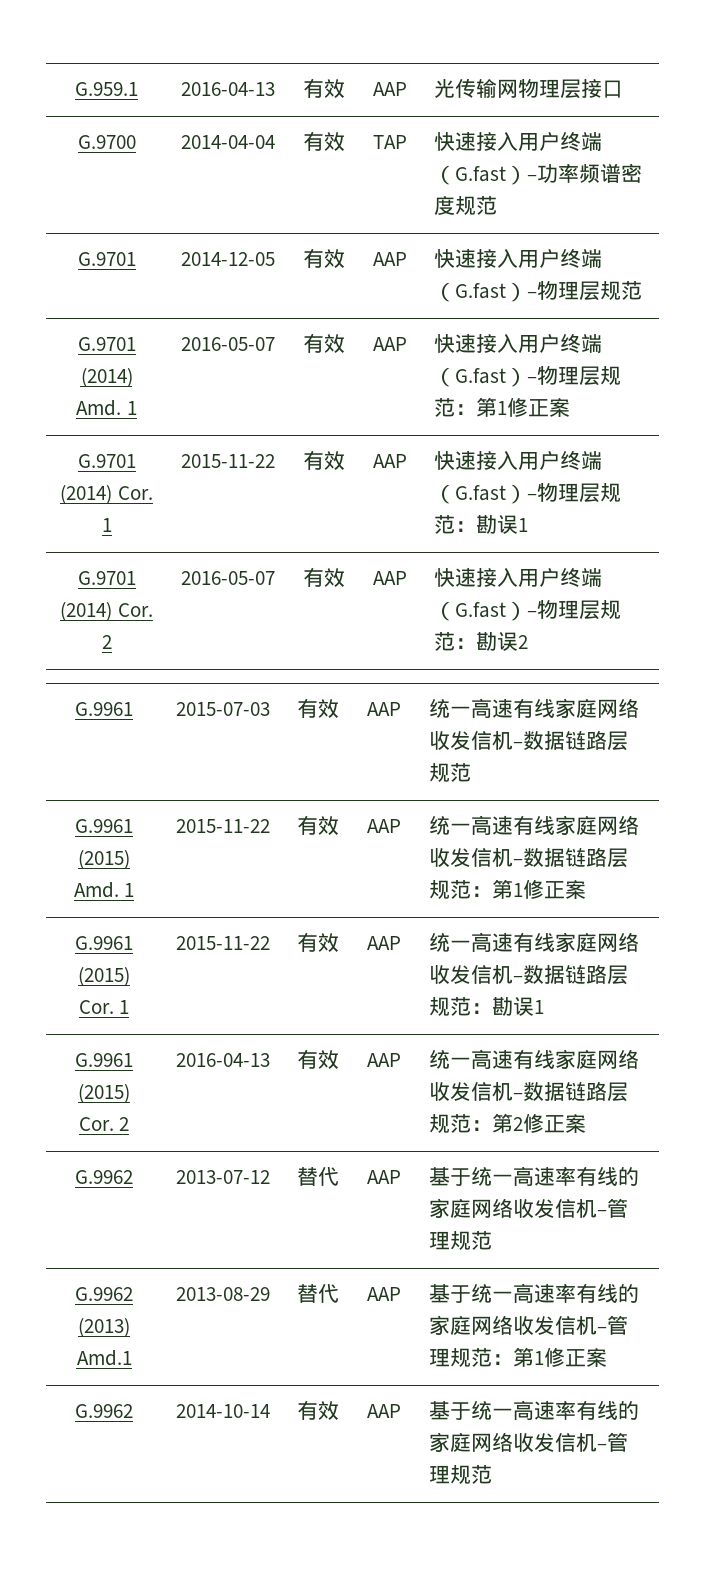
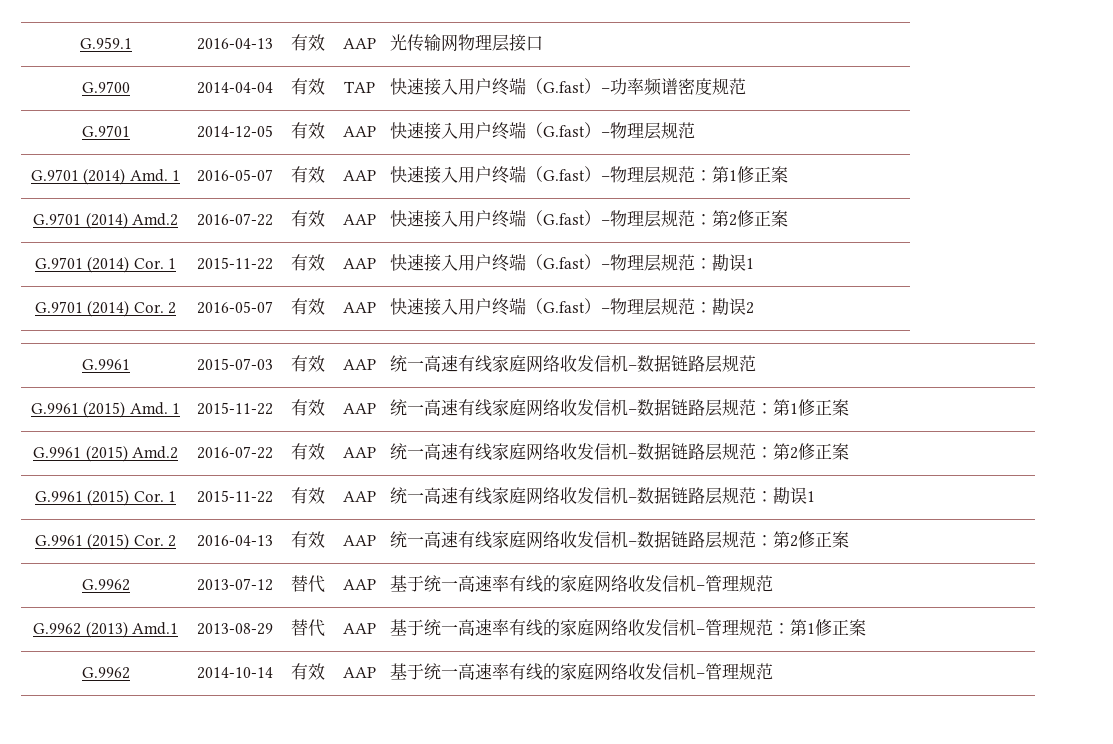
(570, 407) none -> [32,212,179,229] [197,213,273,226] [291,210,325,227] [343,214,376,225] [389,209,788,228] // G.9701 (2014) Amd.2 | 2016-07-22 | 有效 | AAP | 快速接入用户终端（G.fast）–物理层规范：第2修正案
(586, 889) none -> [32,445,179,462] [197,446,273,459] [291,443,325,460] [343,447,376,458] [389,443,849,461] // G.9961 (2015) Amd.2 | 2016-07-22 | 有效 | AAP | 统一高速有线家庭网络收发信机–数据链路层规范：第2修正案

